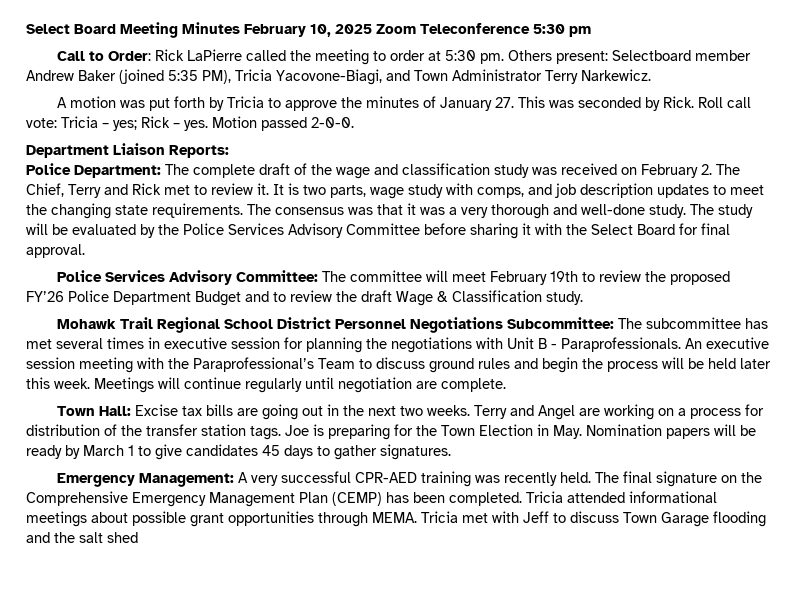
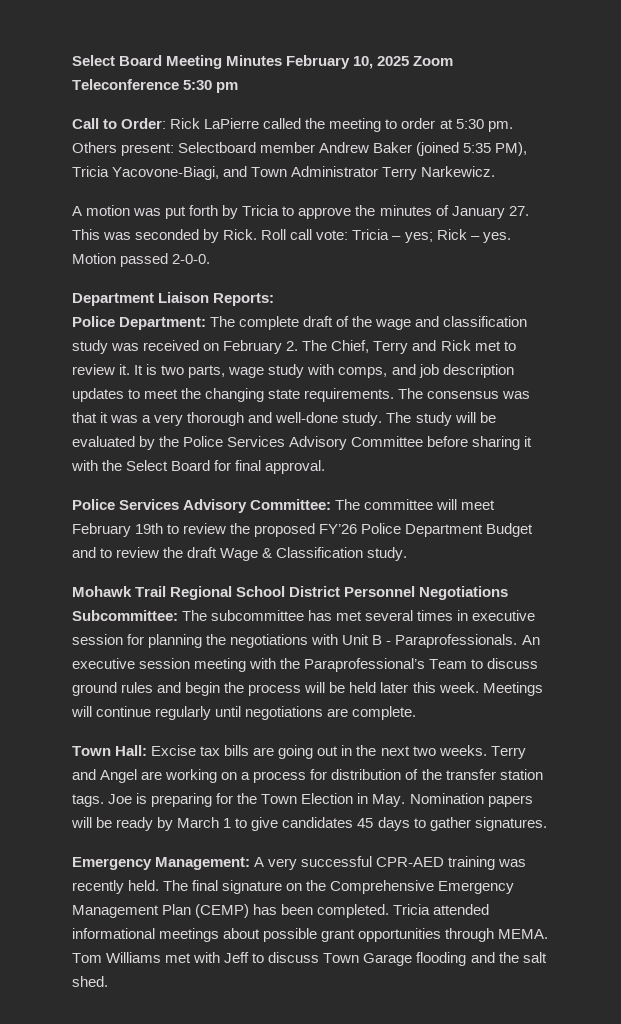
[338,377,412,393] negotiation -> [245,706,324,720] negotiations
[421,511,458,523] Tricia -> [72,952,162,963] Tom Williams
[107,532,138,543] shed -> [72,976,108,987] shed.

